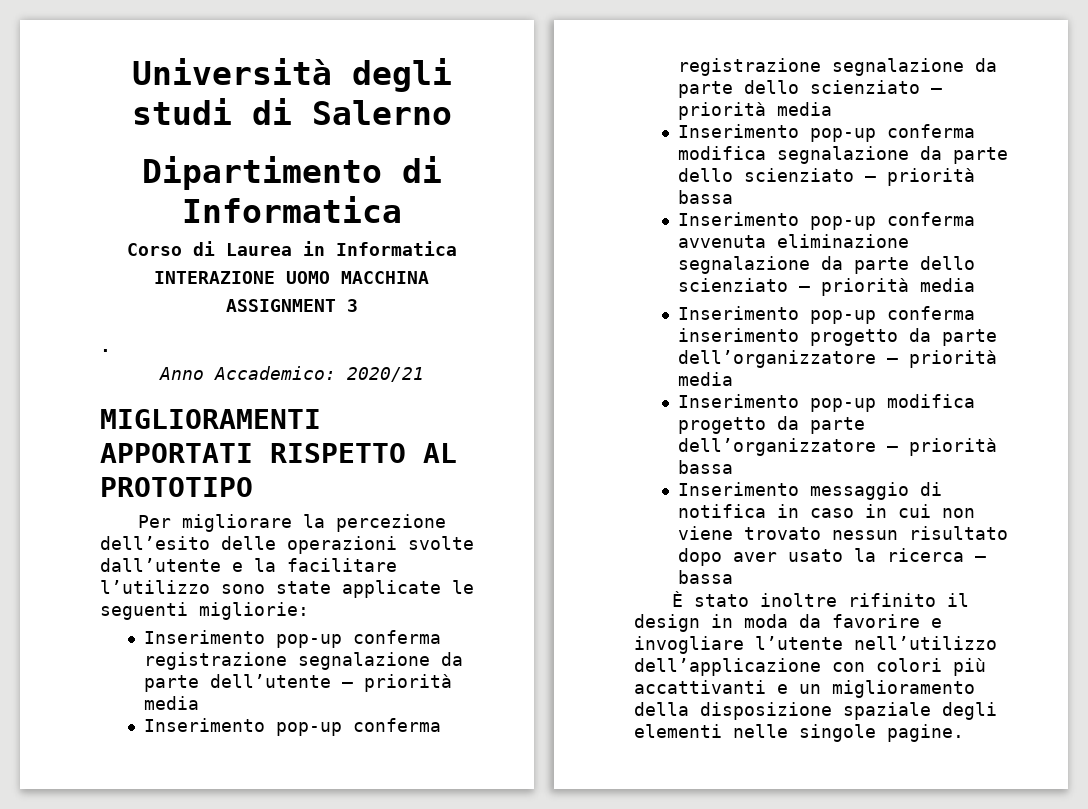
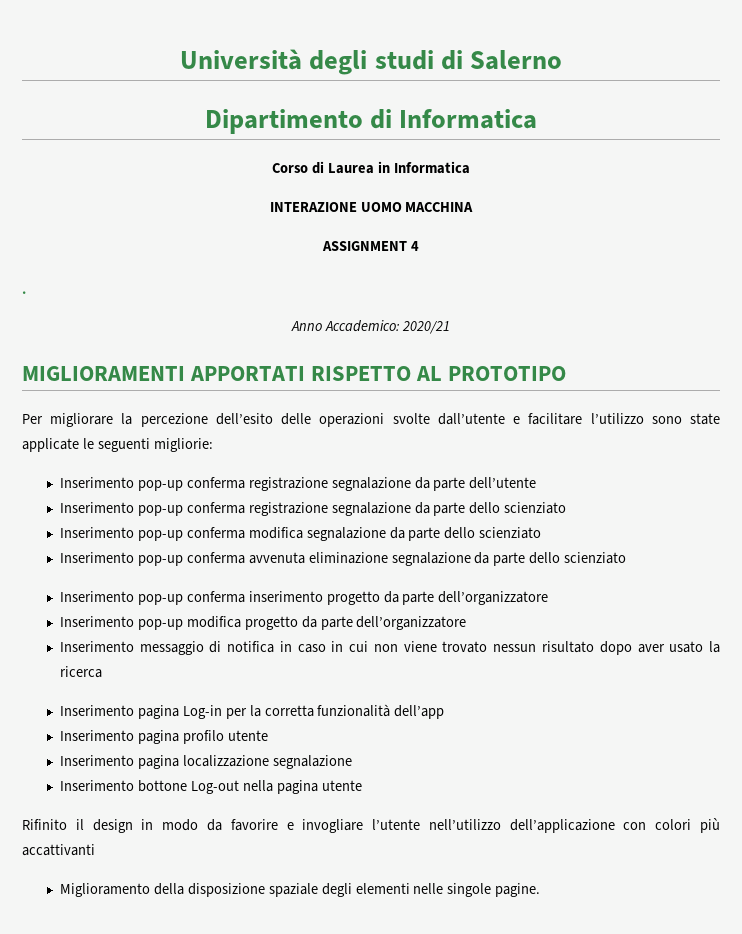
[346,299,358,312] 3 -> [410,241,419,251] 4
[254,558,276,572] la -> (521, 420) none
[342,674,453,692] [144,696,200,710] – priorità media -> (537, 483) none
[931,88,943,94] [678,102,833,120] – priorità media -> (567, 508) none
[865,168,976,186] [678,190,734,204] – priorità bassa -> (542, 533) none
[799,278,976,296] – priorità media -> (627, 558) none
[887,350,998,368] [678,372,734,386] – priorità media -> (549, 598) none
[887,438,998,456] [678,460,734,474] – priorità bassa -> (467, 623) none
[975,556,987,562] [678,570,734,584] [672,591,937,607] – bassa // È stato inoltre rifinito -> [59,704,445,719] [59,730,268,744] [59,755,352,769] [59,780,362,794] [22,819,67,830] // Inserimento pagina Log-in per la corretta funzionalità dell’app // Inserimento pagina profilo utente // Inserimento pagina localizzazione segnalazione // Inserimento bottone Log-out nella pagina utente // Rifinito
[744,614,788,628] moda -> [162,819,199,831] modo
[777,680,975,698] e un miglioramento -> [59,883,150,897] // Miglioramento

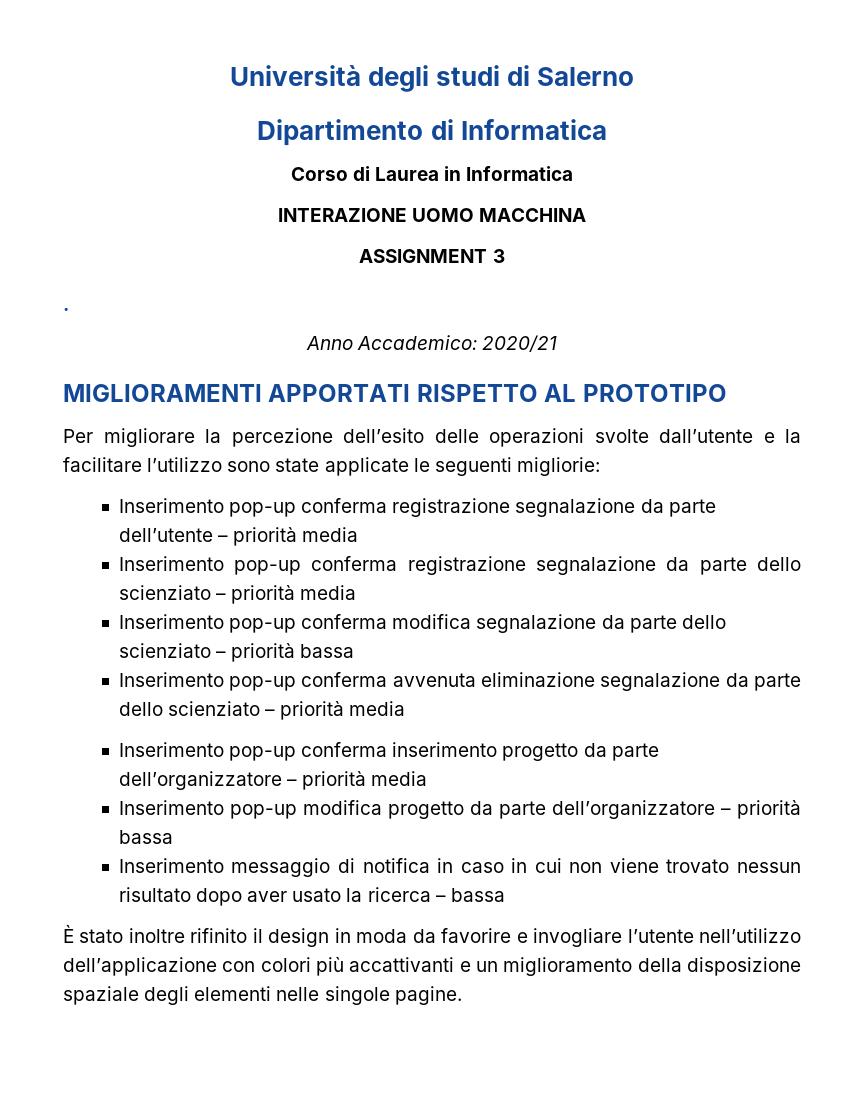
[410,241,419,251] 4 -> [492,249,505,263] 3
(521, 420) none -> [785,429,801,443] la
(537, 483) none -> [217,527,359,546] – priorità media
(567, 508) none -> [215,585,357,604] – priorità media
(542, 533) none -> [215,643,355,662] – priorità bassa
(627, 558) none -> [265,701,406,720] – priorità media
(549, 598) none -> [286,771,428,790] – priorità media
(467, 623) none -> [720,800,802,819] [118,830,173,844] – priorità bassa
[59,704,445,719] [59,730,268,744] [59,755,352,769] [59,780,362,794] [22,819,67,830] // Inserimento pagina Log-in per la corretta funzionalità dell’app // Inserimento pagina profilo utente // Inserimento pagina localizzazione segnalazione // Inserimento bottone Log-out nella pagina utente // Rifinito -> [435,888,505,902] [63,924,248,943] – bassa // È stato inoltre rifinito
[162,819,199,831] modo -> [356,929,408,943] moda
[59,883,150,897] // Miglioramento -> [459,957,633,976] e un miglioramento

